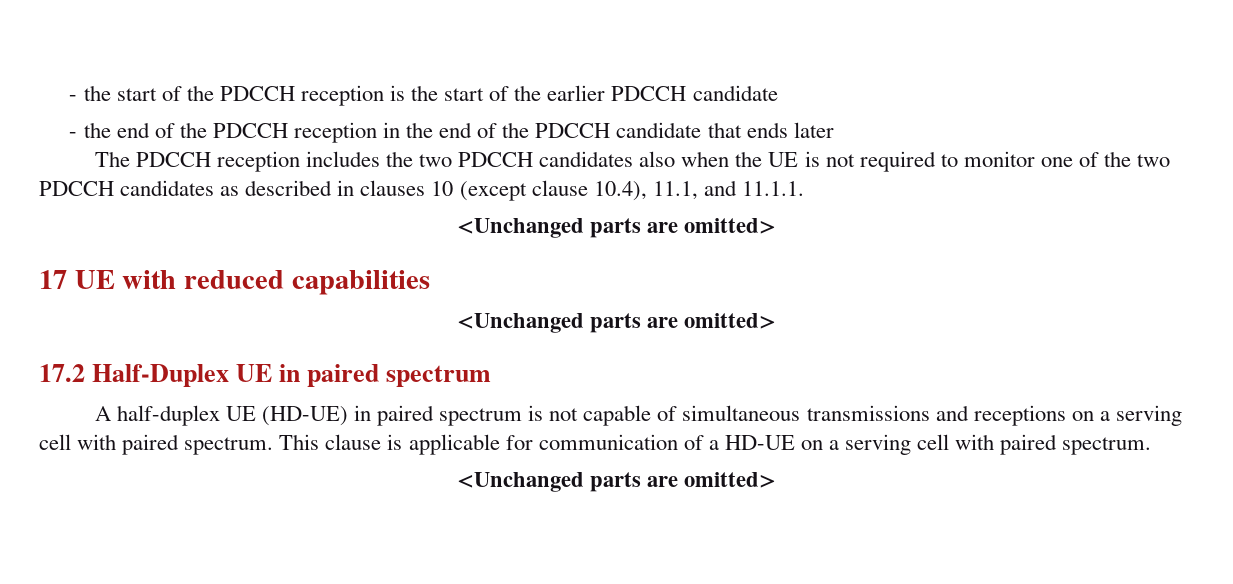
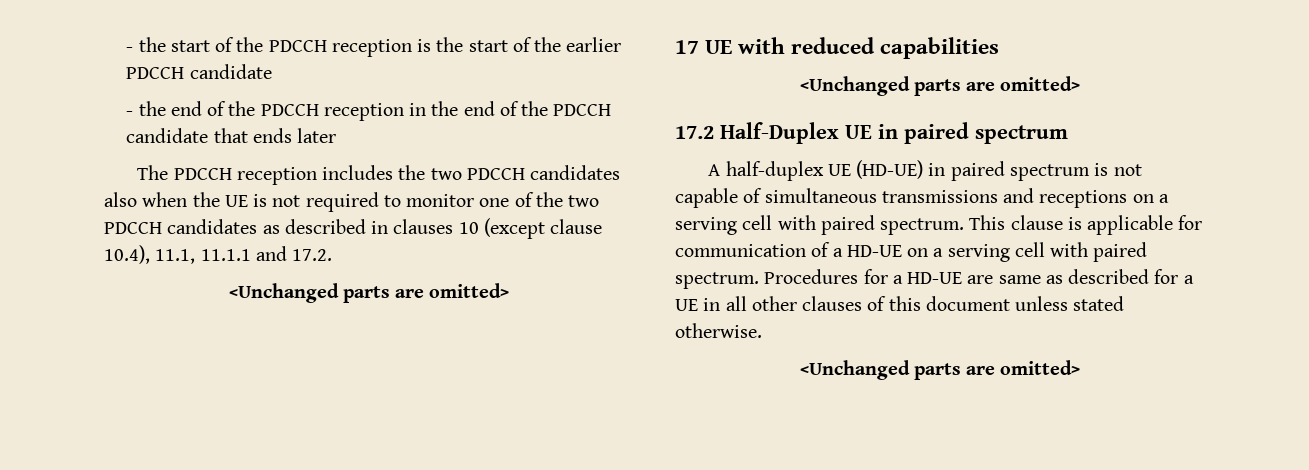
[703,180,804,196] and 11.1.1. -> [200,246,333,261] 11.1.1 and 17.2.
(1152, 446) none -> [764,269,1194,284] [675,296,1125,311] [675,323,762,338] Procedures for a HD-UE are same as described for a UE in all other clauses of this document unless stated otherwise.

